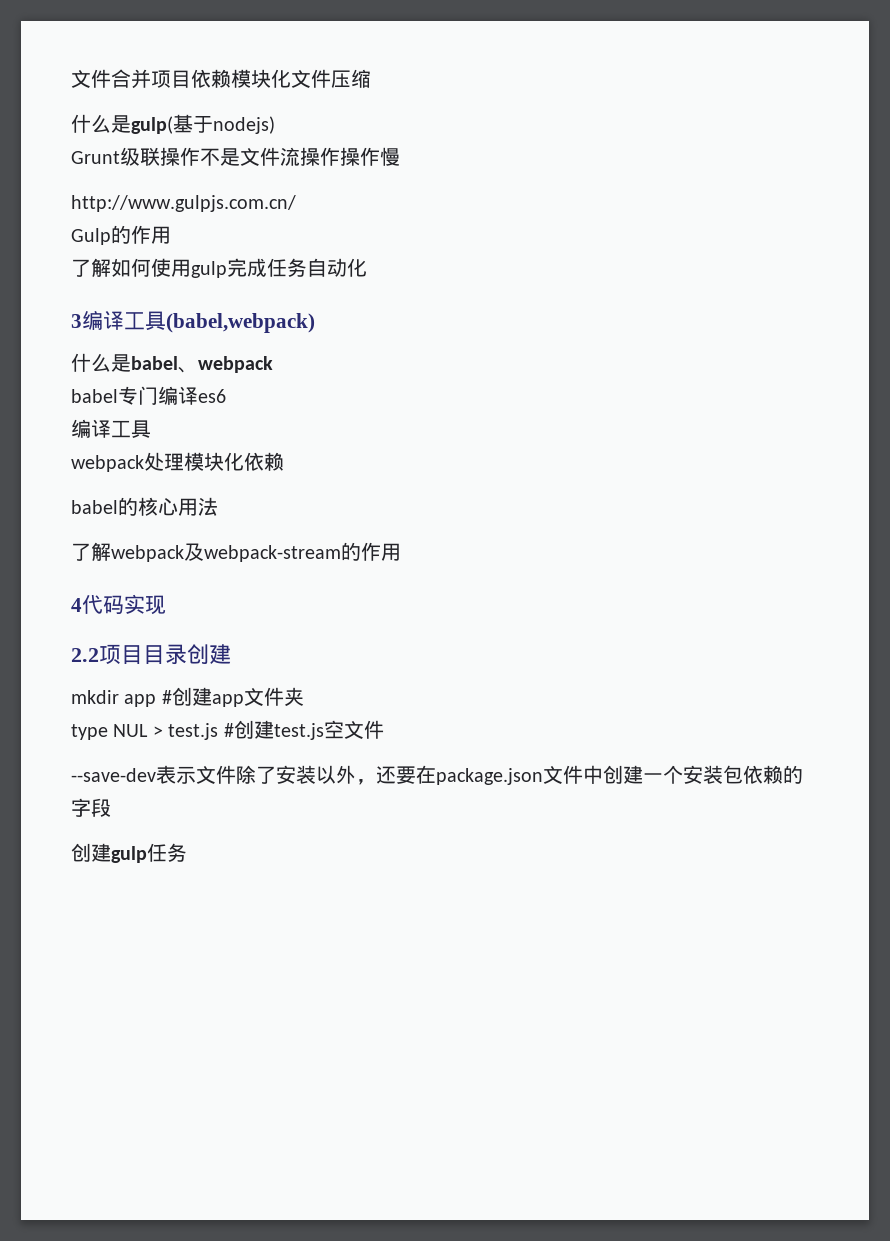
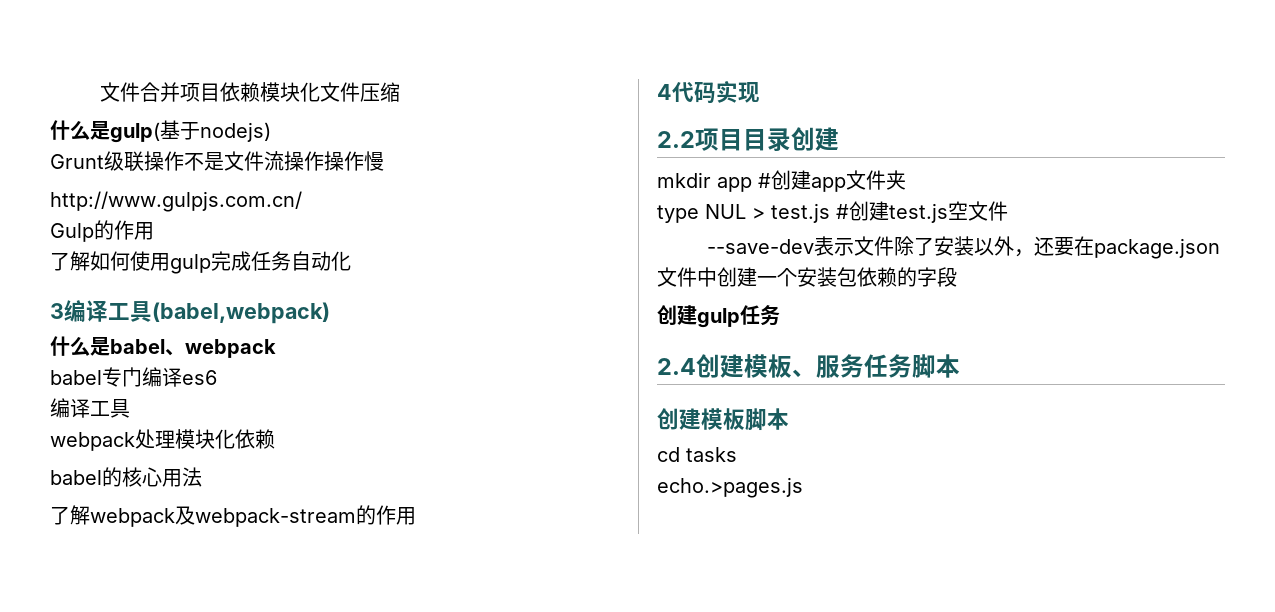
(187, 852) none -> [657,354,960,378] [657,408,789,431] [657,447,737,462] [657,477,803,498] // 2.4创建模板、服务任务脚本 // 创建模板脚本 // cd tasks // echo.>pages.js

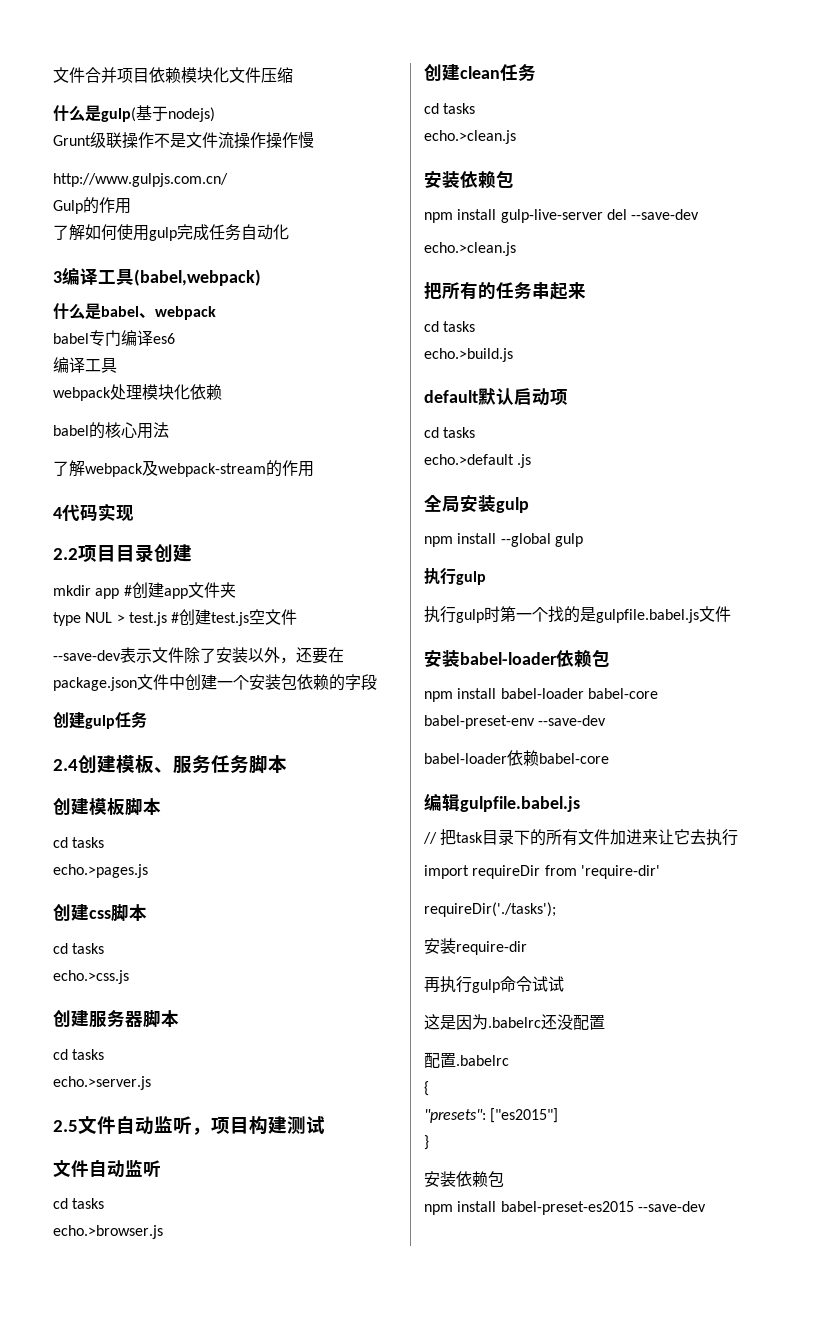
(803, 487) none -> [53,904,147,921] [53,943,105,954] [53,970,129,984] [53,1010,179,1028] [53,1049,105,1060] [53,1076,151,1090] [53,1116,325,1135] [53,1159,161,1178] [53,1198,105,1209] [53,1225,163,1239] [424,64,536,81] [424,103,476,114] [424,130,516,144] [424,170,514,189] [424,209,700,223] [424,242,516,256] [424,282,586,300] [424,321,476,332] [424,348,513,362] [424,388,568,406] [424,427,476,438] [424,454,532,468] [424,494,529,513] [424,533,583,547] [424,567,486,585] [424,606,731,623] [424,649,610,668] [424,688,658,702] [424,715,607,729] [424,750,609,766] [424,793,580,812] [423,829,739,846] [424,865,660,879] [424,902,556,917] [424,938,527,955] [424,976,564,993] [424,1014,605,1030] [424,1052,509,1068] [424,1081,429,1096] [424,1108,559,1123] [424,1135,429,1150] [424,1171,504,1187] [424,1201,706,1215] // 创建css脚本 // cd tasks // echo.>css.js // 创建服务器脚本 // cd tasks // echo.>server.js // 2.5文件自动监听，项目构建测试 // 文件自动监听 // cd tasks // echo.>browser.js // 创建clean任务 // cd tasks // echo.>clean.js // 安装依赖包 // npm install gulp-live-server del --save-dev // echo.>clean.js // 把所有的任务串起来 // cd tasks // echo.>build.js // default默认启动项 // cd tasks // echo.>default .js // 全局安装gulp // npm install --global gulp // 执行gulp // 执行gulp时第一个找的是gulpfile.babel.js文件 // 安装babel-loader依赖包 // npm install babel-loader babel-core babel-preset-env --save-dev // babel-loader依赖babel-core // 编辑gulpfile.babel.js // // 把task目录下的所有文件加进来让它去执行 // import requireDir from 'require-dir' // requireDir('./tasks'); // 安装require-dir // 再执行gulp命令试试 // 这是因为.babelrc还没配置 // 配置.babelrc // { // "presets": ["es2015"] // } // 安装依赖包 // npm install babel-preset-es2015 --save-dev

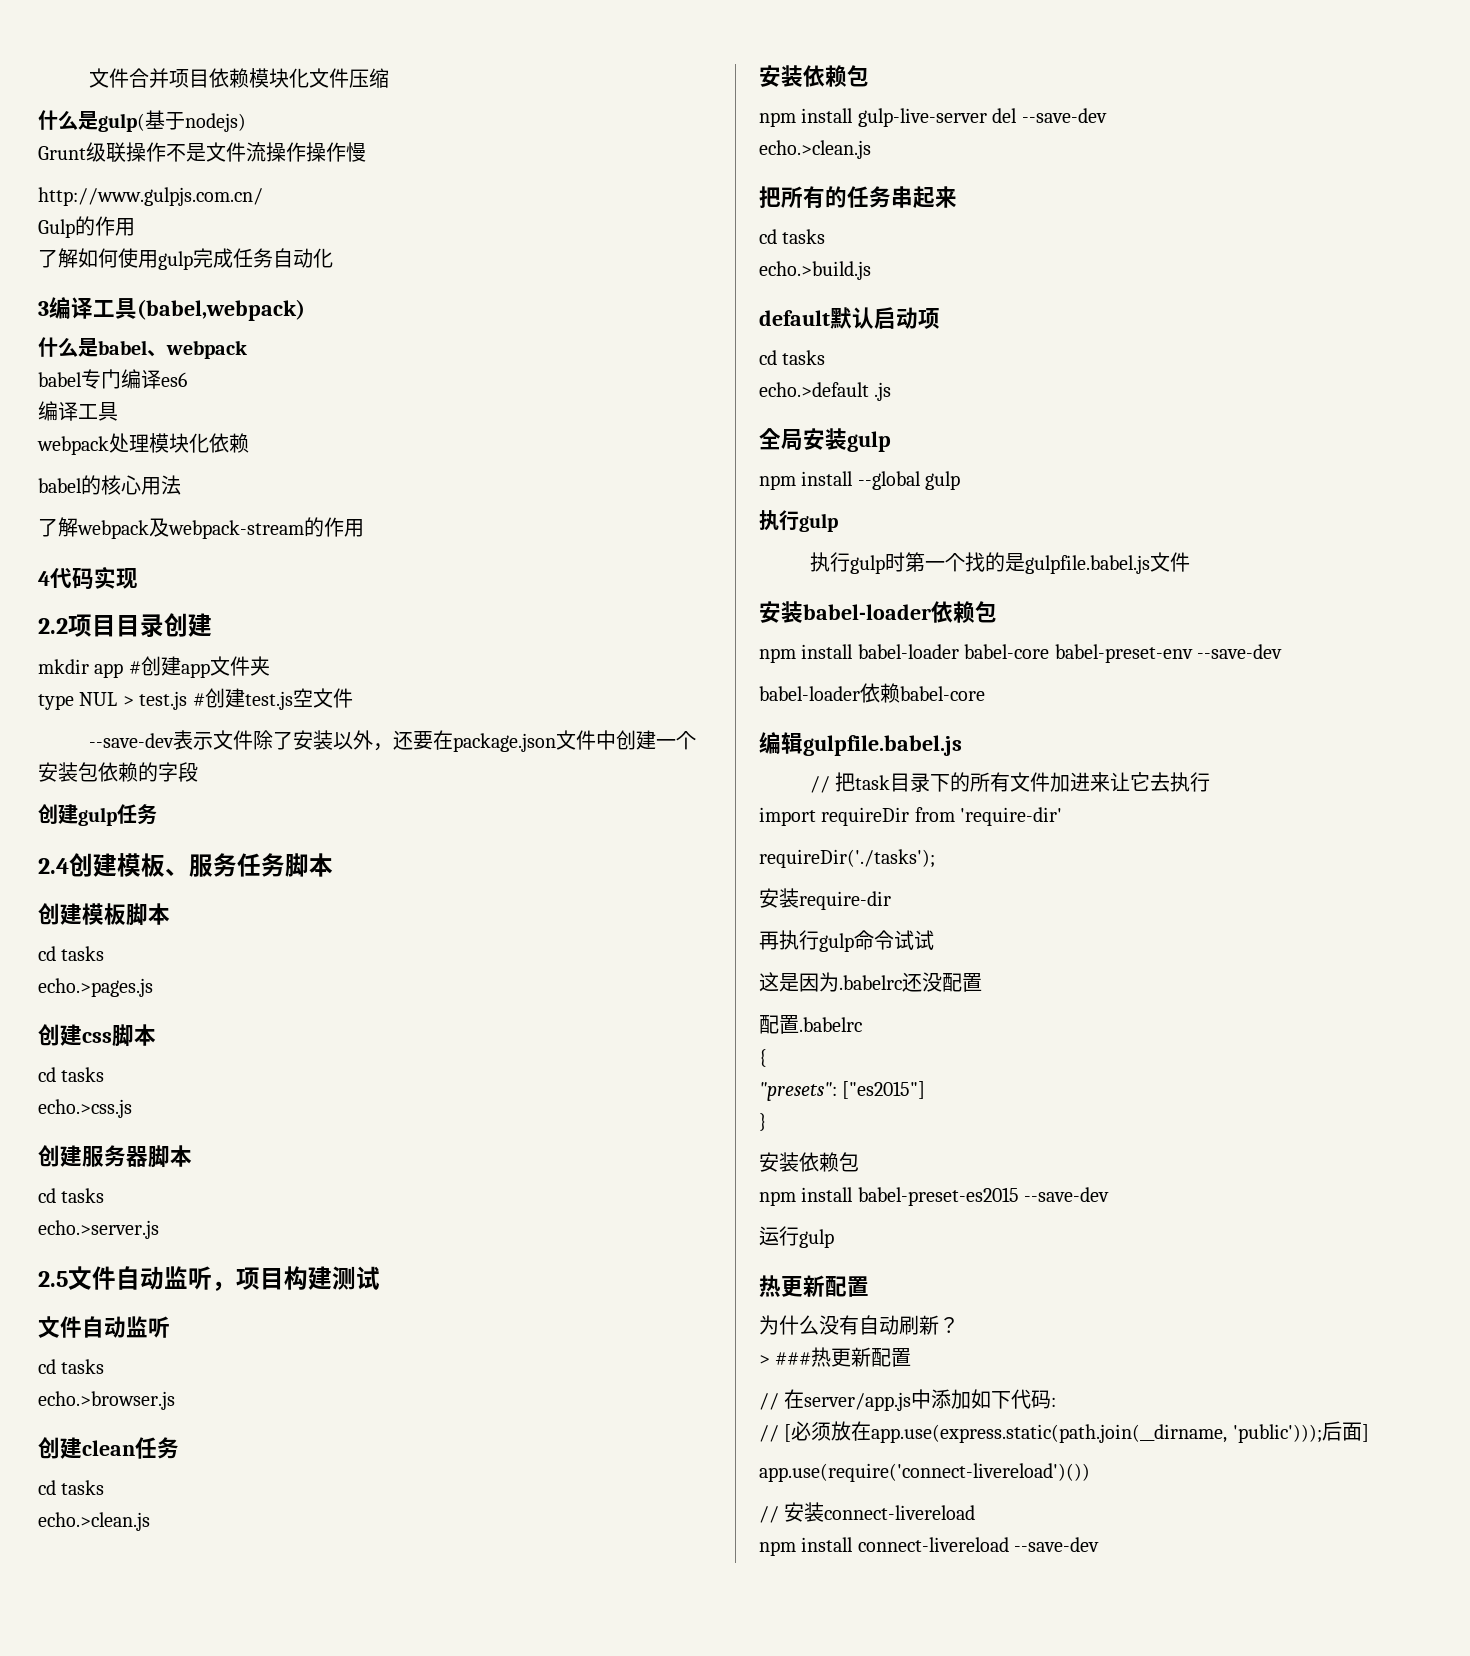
(706, 1206) none -> [759,1226,834,1248] [759,1275,869,1297] [759,1315,959,1335] [759,1347,912,1367] [759,1389,1057,1411] [759,1421,1369,1443] [759,1463,1090,1482] [759,1502,976,1523] [759,1537,1100,1556] // 运行gulp // 热更新配置 // 为什么没有自动刷新？ // > ###热更新配置 // // 在server/app.js中添加如下代码: // // [必须放在app.use(express.static(path.join(__dirname, 'public')));后面] // app.use(require('connect-livereload')()) // // 安装connect-livereload // npm install connect-livereload --save-dev

